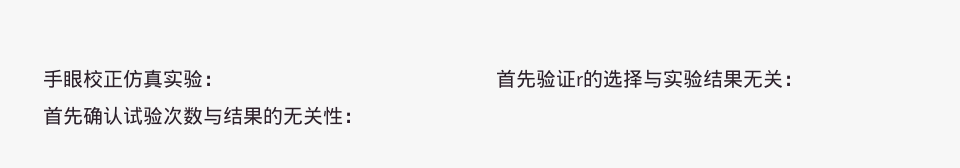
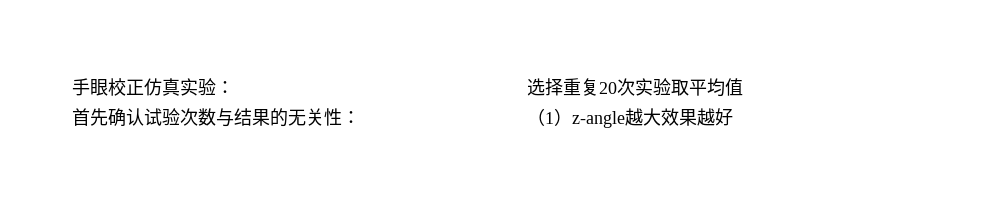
[496,69,803,88] 首先验证r的选择与实验结果无关： -> [527,78,743,97] [527,108,733,128] 选择重复20次实验取平均值 // （1）z-angle越大效果越好

